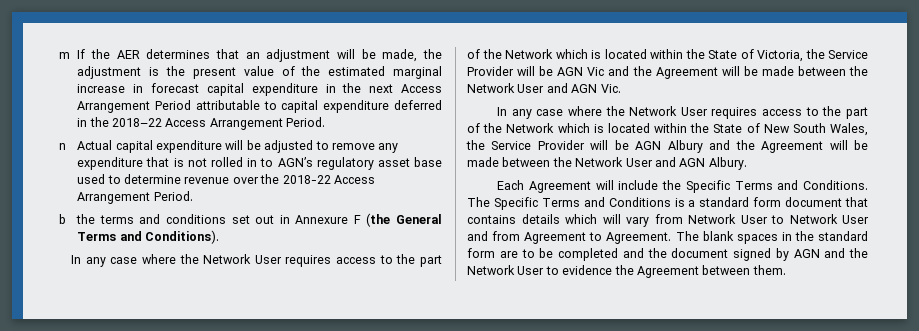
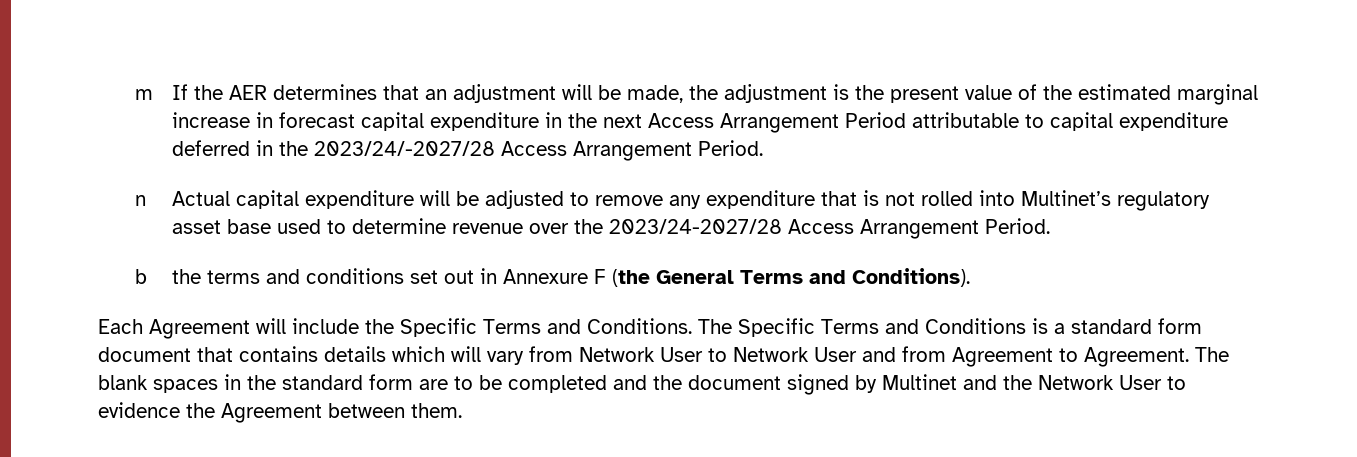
[112,118,163,127] 2018–22 -> [314,141,496,156] 2023/24/-2027/28
[247,157,313,167] in to AGN’s -> [979,190,1112,206] into Multinet’s
[282,175,331,184] 2018-22 -> [609,219,783,234] 2023/24-2027/28
[71,254,443,267] [467,49,868,62] [467,66,868,79] [467,83,621,93] [497,106,868,119] [467,123,868,136] [466,140,868,153] [467,157,747,170] // In any case where the Network User requires access to the part of the Network which is located within the State of Victoria, the Service Provider will be AGN Vic and the Agreement will be made between the Network User and AGN Vic. // In any case where the Network User requires access to the part of the Network which is located within the State of New South Wales, the Service Provider will be AGN Albury and the Agreement will be made between the Network User and AGN Albury. -> (971, 277) none
[793,249,820,258] AGN -> [882,374,957,390] Multinet

